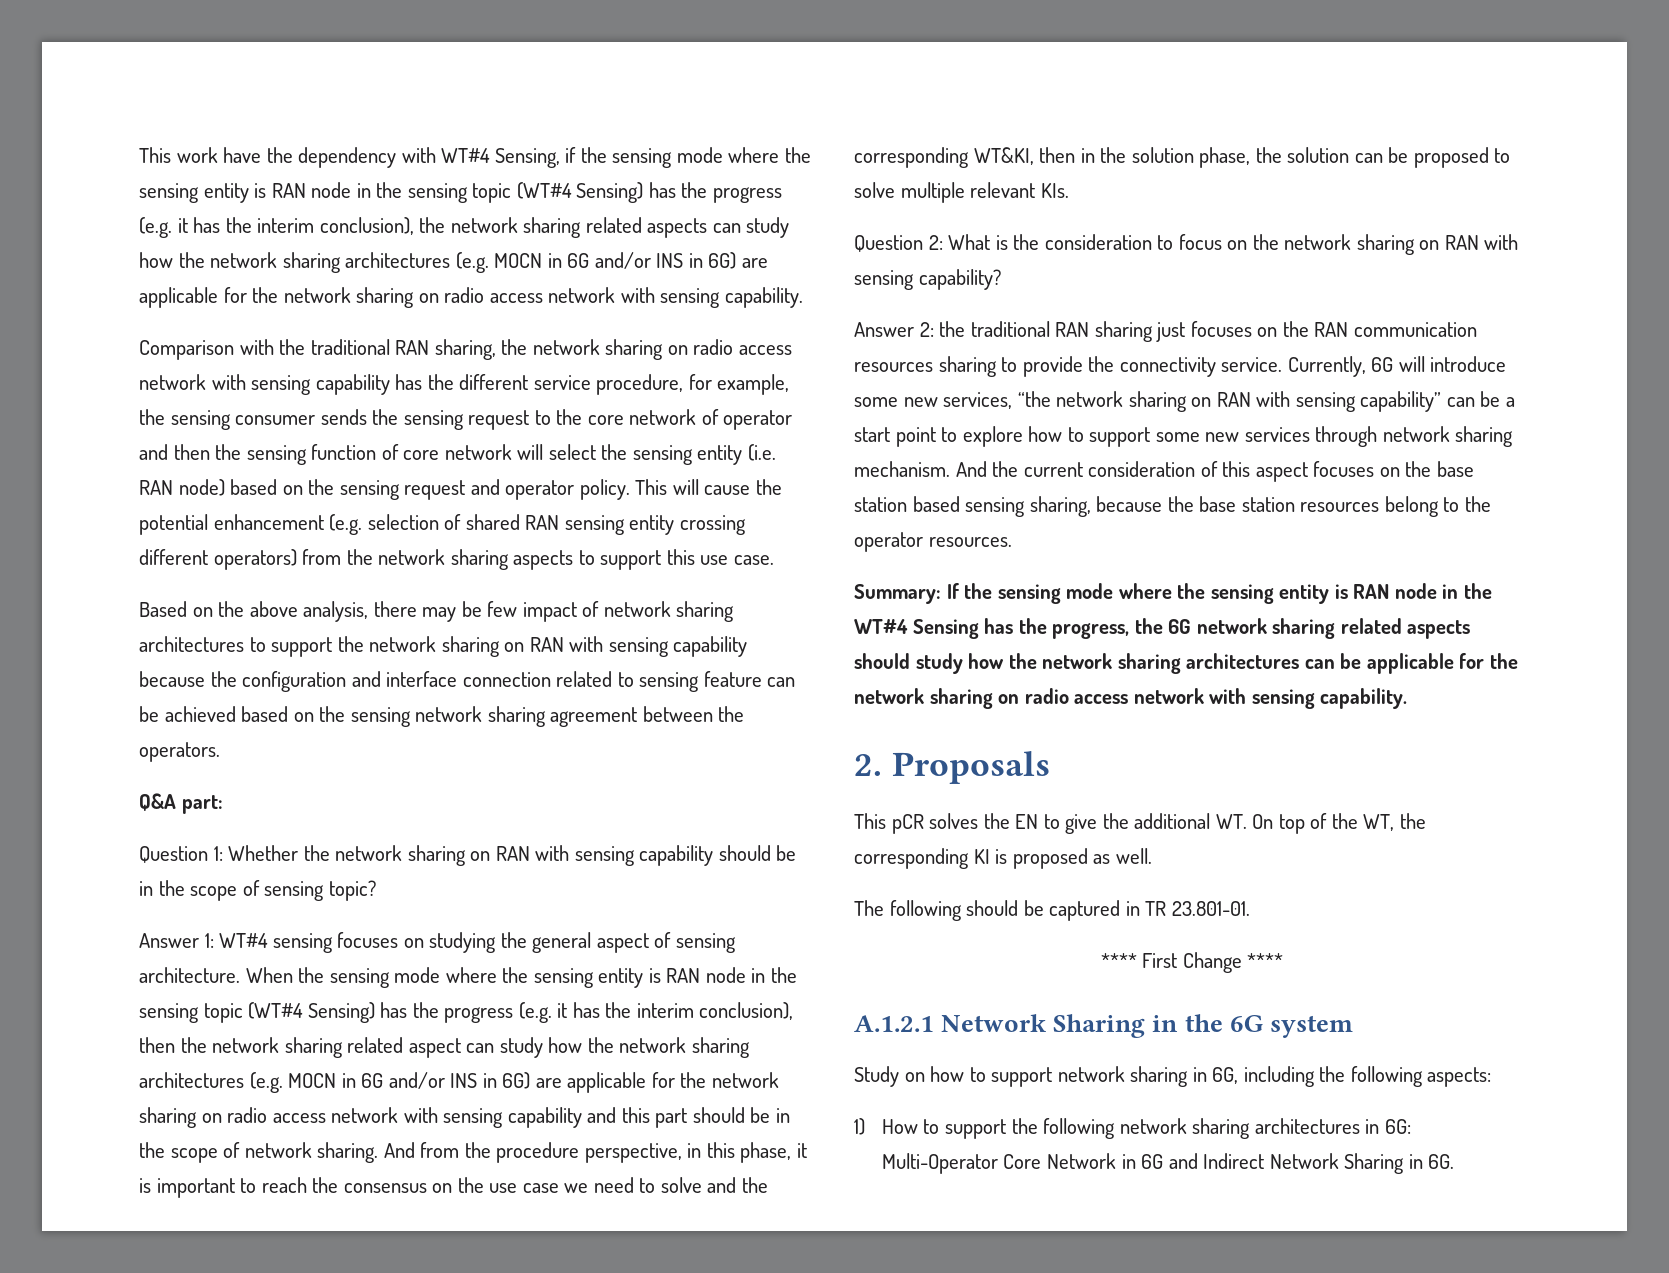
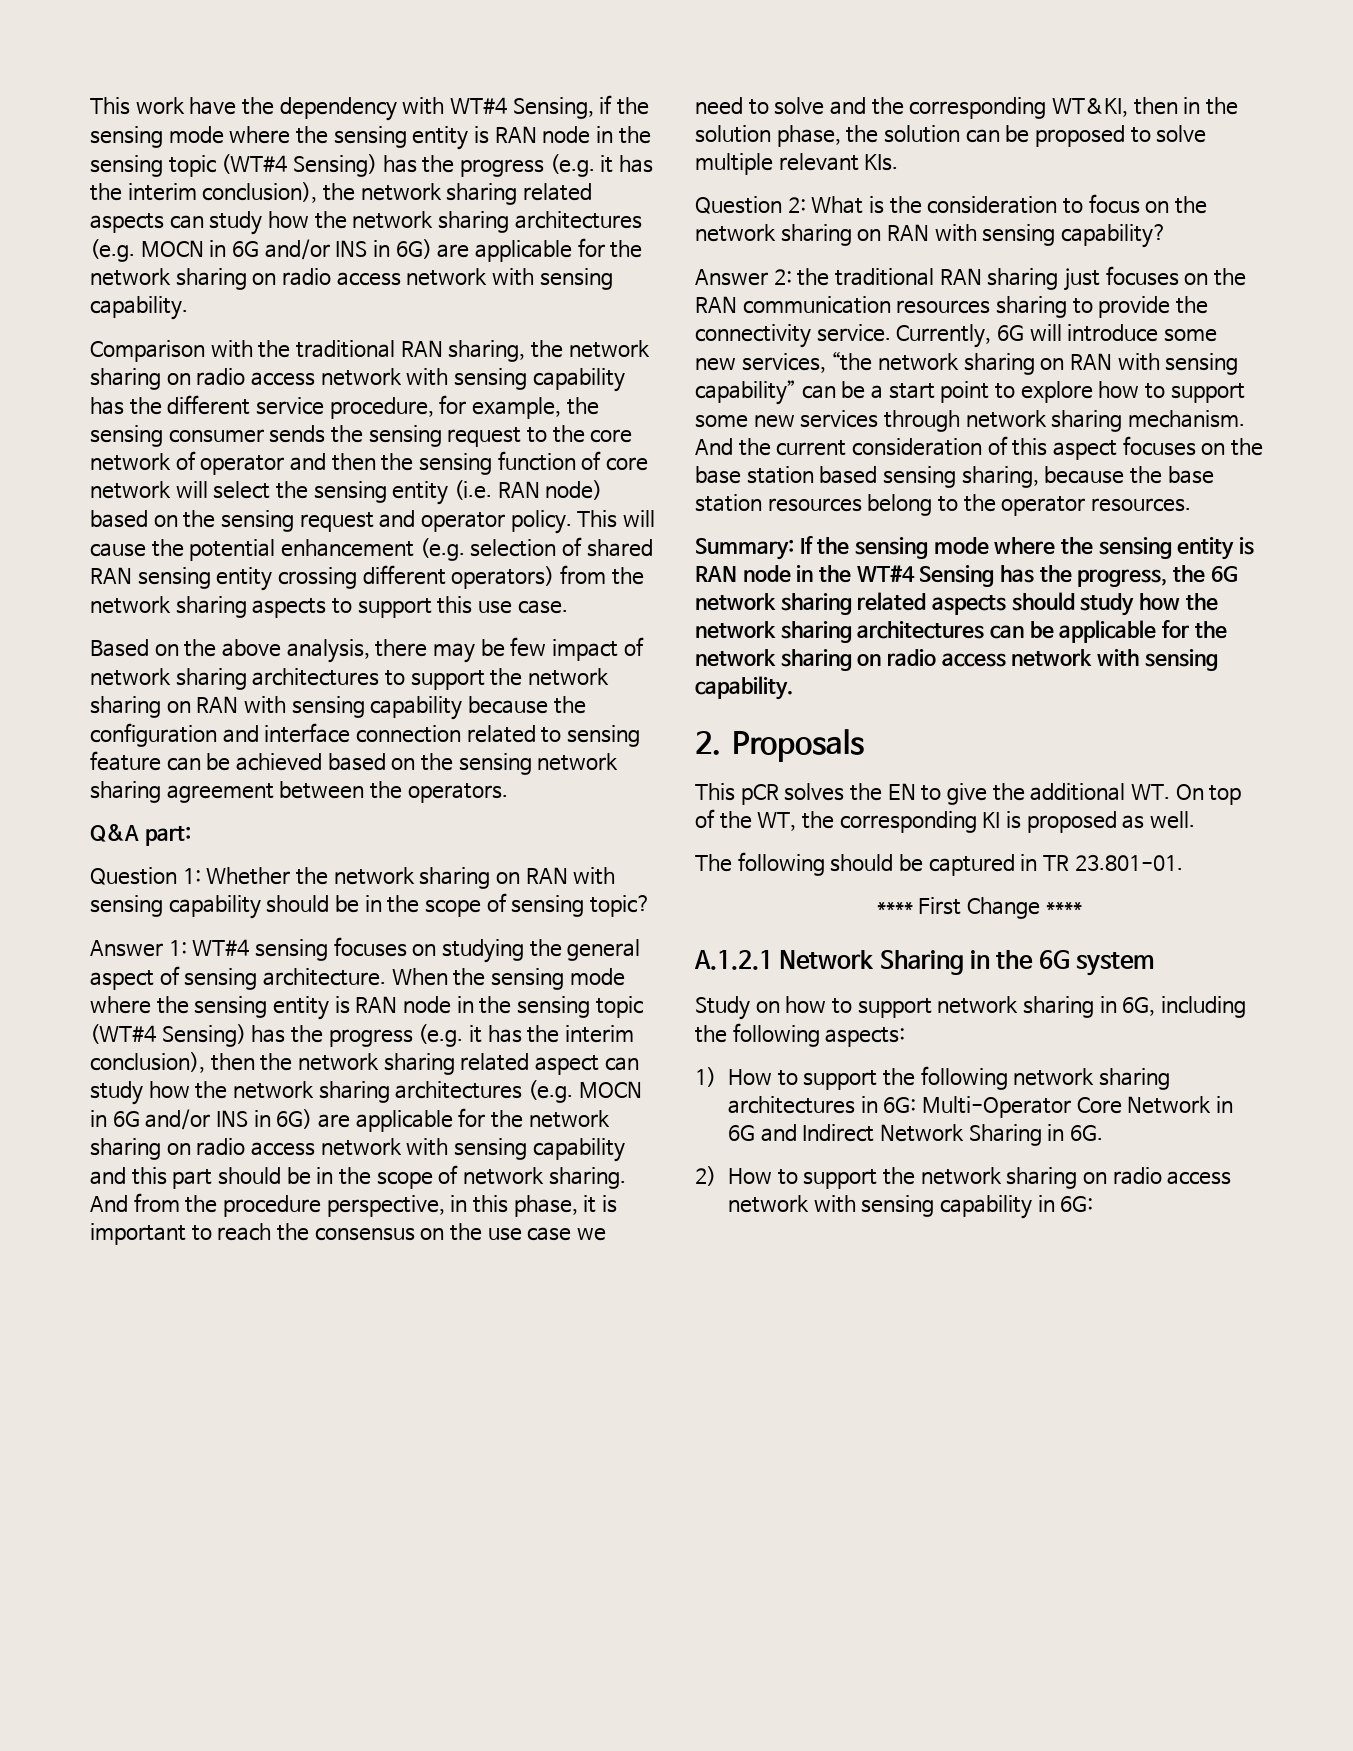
(1455, 1161) none -> [695,1166,1232,1189] [727,1195,1094,1219] // 2) How to support the network sharing on radio access network with sensing capability in 6G:

